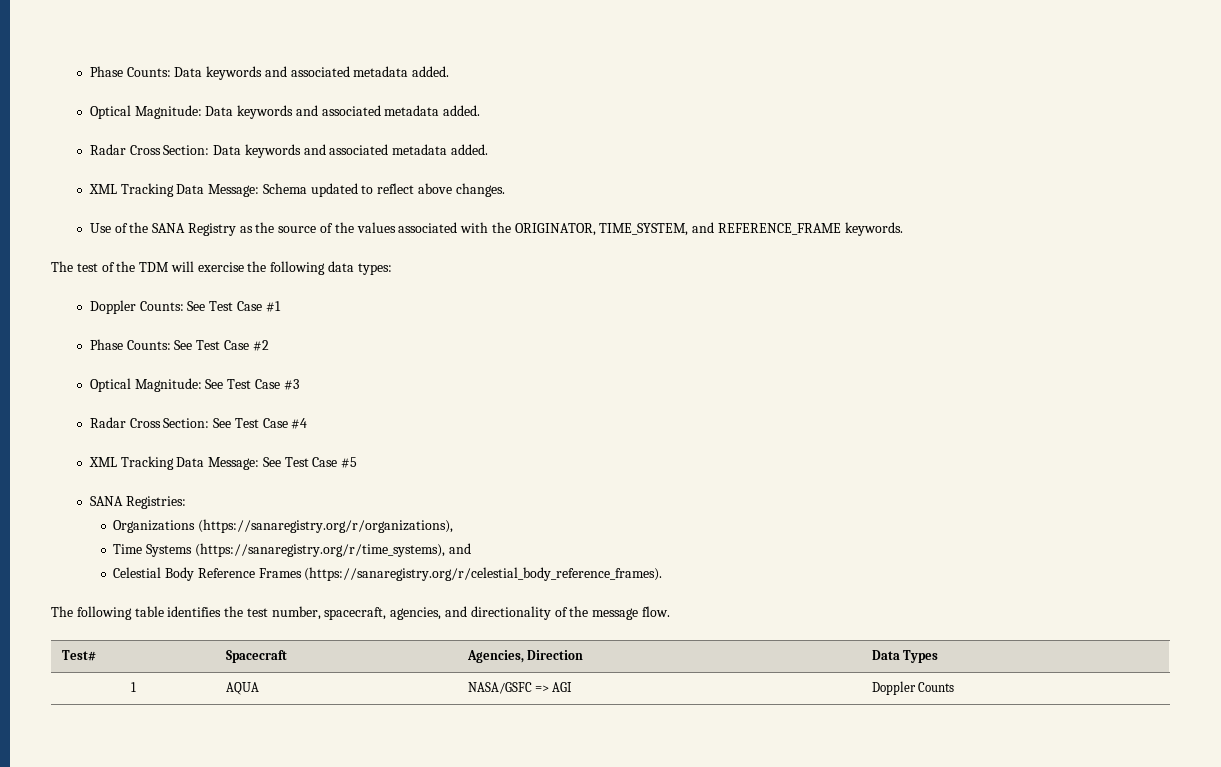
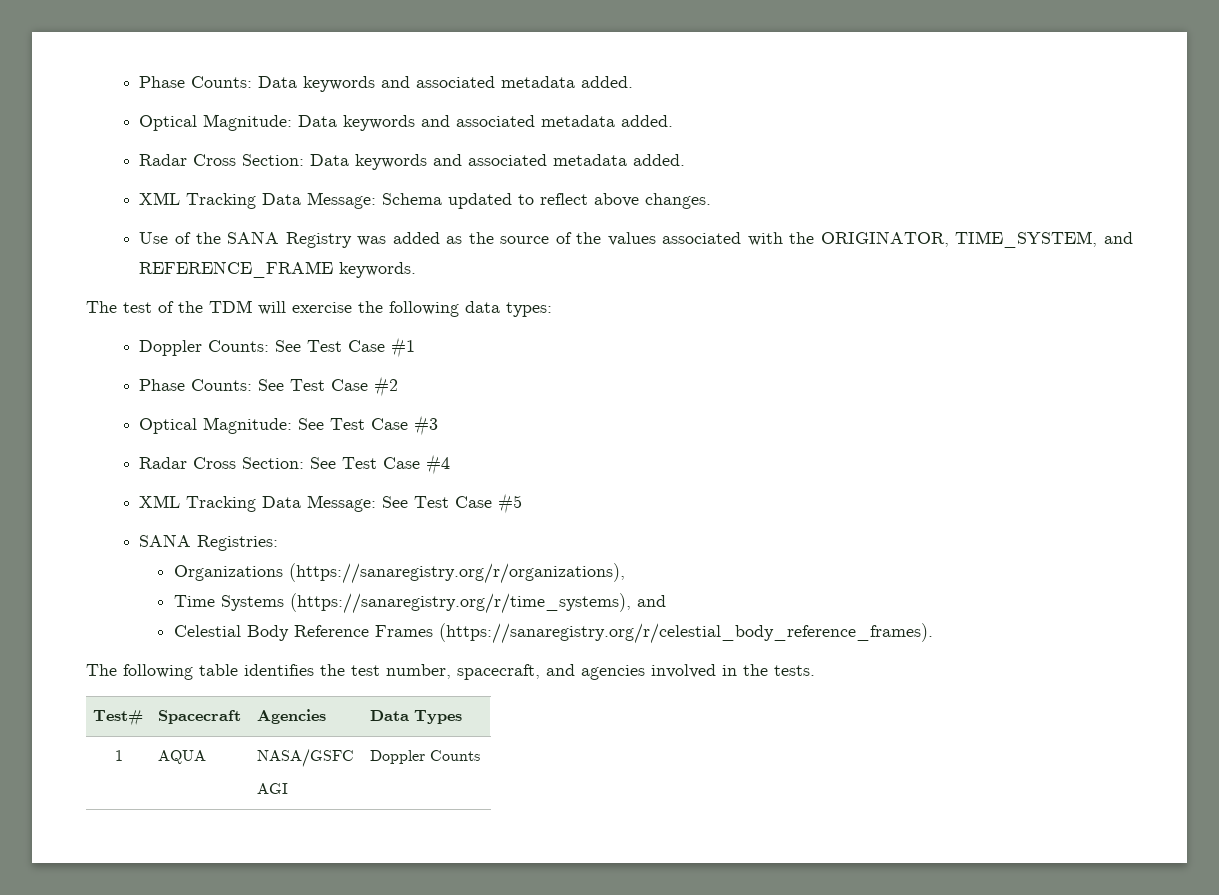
(236, 229) none -> [357,232,440,246] was added
[390,606,670,620] agencies, and directionality of the message flow. -> [546,664,815,680] and agencies involved in the tests.
[466,650,584,663] Agencies, Direction -> [257,709,327,724] Agencies
[535,685,550,692] => -> (355, 758) //

